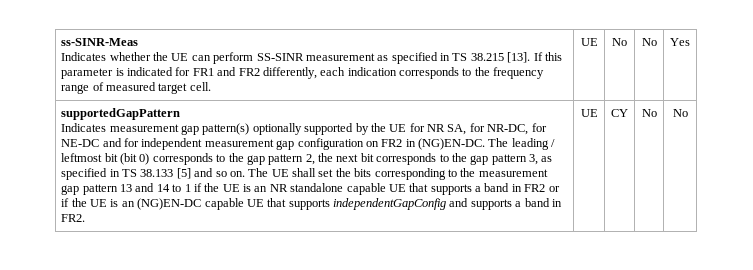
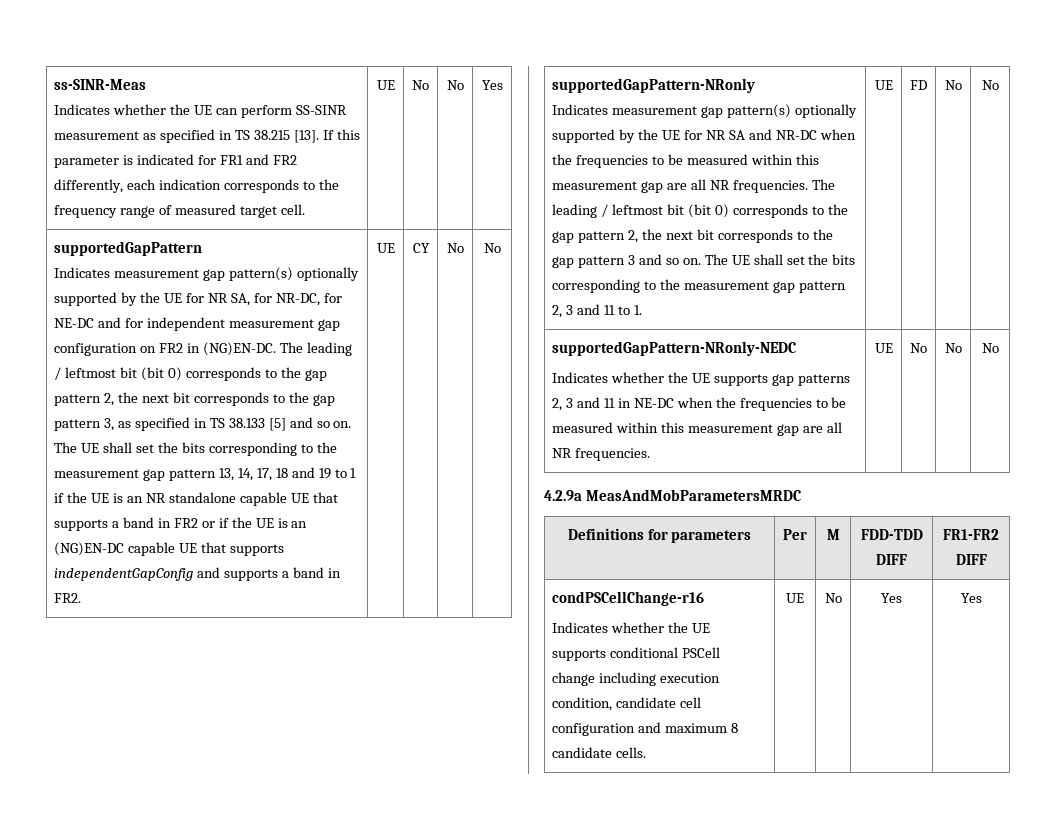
[120,183,170,192] 13 and 14 -> [219,467,331,481] 13, 14, 17, 18 and 19
(688, 113) none -> [552,78,756,93] [552,104,857,118] [552,129,856,143] [552,154,819,168] [552,179,835,193] [552,204,848,218] [552,229,833,243] [552,254,856,268] [552,279,846,293] [552,304,642,318] [874,80,893,90] [910,80,927,90] [944,80,962,90] [981,80,999,90] [552,341,797,356] [552,372,850,386] [552,397,847,411] [552,422,842,436] [552,448,651,461] [874,343,893,353] [910,343,927,353] [944,343,962,353] [981,343,999,353] [544,489,801,501] [567,528,752,543] [783,529,807,540] [826,529,840,540] [860,529,923,540] [876,554,907,565] [943,529,999,540] [955,554,987,565] [552,591,705,606] [552,622,711,633] [552,647,721,661] [552,672,721,686] [552,697,702,711] [552,722,739,736] [552,747,647,758] [786,593,804,603] [824,593,842,603] [881,593,902,603] [960,593,982,603] // supportedGapPattern-NRonly // Indicates measurement gap pattern(s) optionally supported by the UE for NR SA and NR-DC when the frequencies to be measured within this measurement gap are all NR frequencies. The leading / leftmost bit (bit 0) corresponds to the gap pattern 2, the next bit corresponds to the gap pattern 3 and so on. The UE shall set the bits corresponding to the measurement gap pattern 2, 3 and 11 to 1. | UE | FD | No | No // supportedGapPattern-NRonly-NEDC // Indicates whether the UE supports gap patterns 2, 3 and 11 in NE-DC when the frequencies to be measured within this measurement gap are all NR frequencies. | UE | No | No | No // 4.2.9a MeasAndMobParametersMRDC // Definitions for parameters | Per | M | FDD-TDD DIFF | FR1-FR2 DIFF // condPSCellChange-r16 // Indicates whether the UE supports conditional PSCell change including execution condition, candidate cell configuration and maximum 8 candidate cells. | UE | No | Yes | Yes

